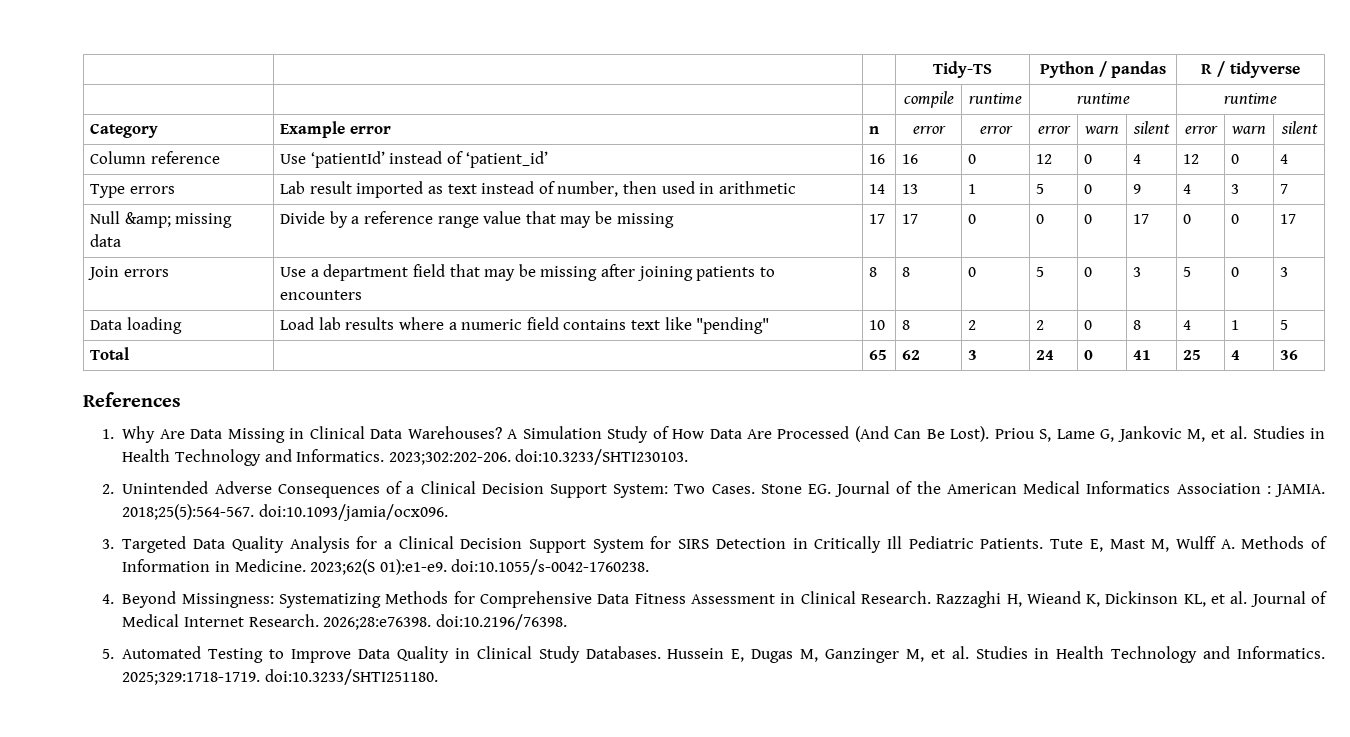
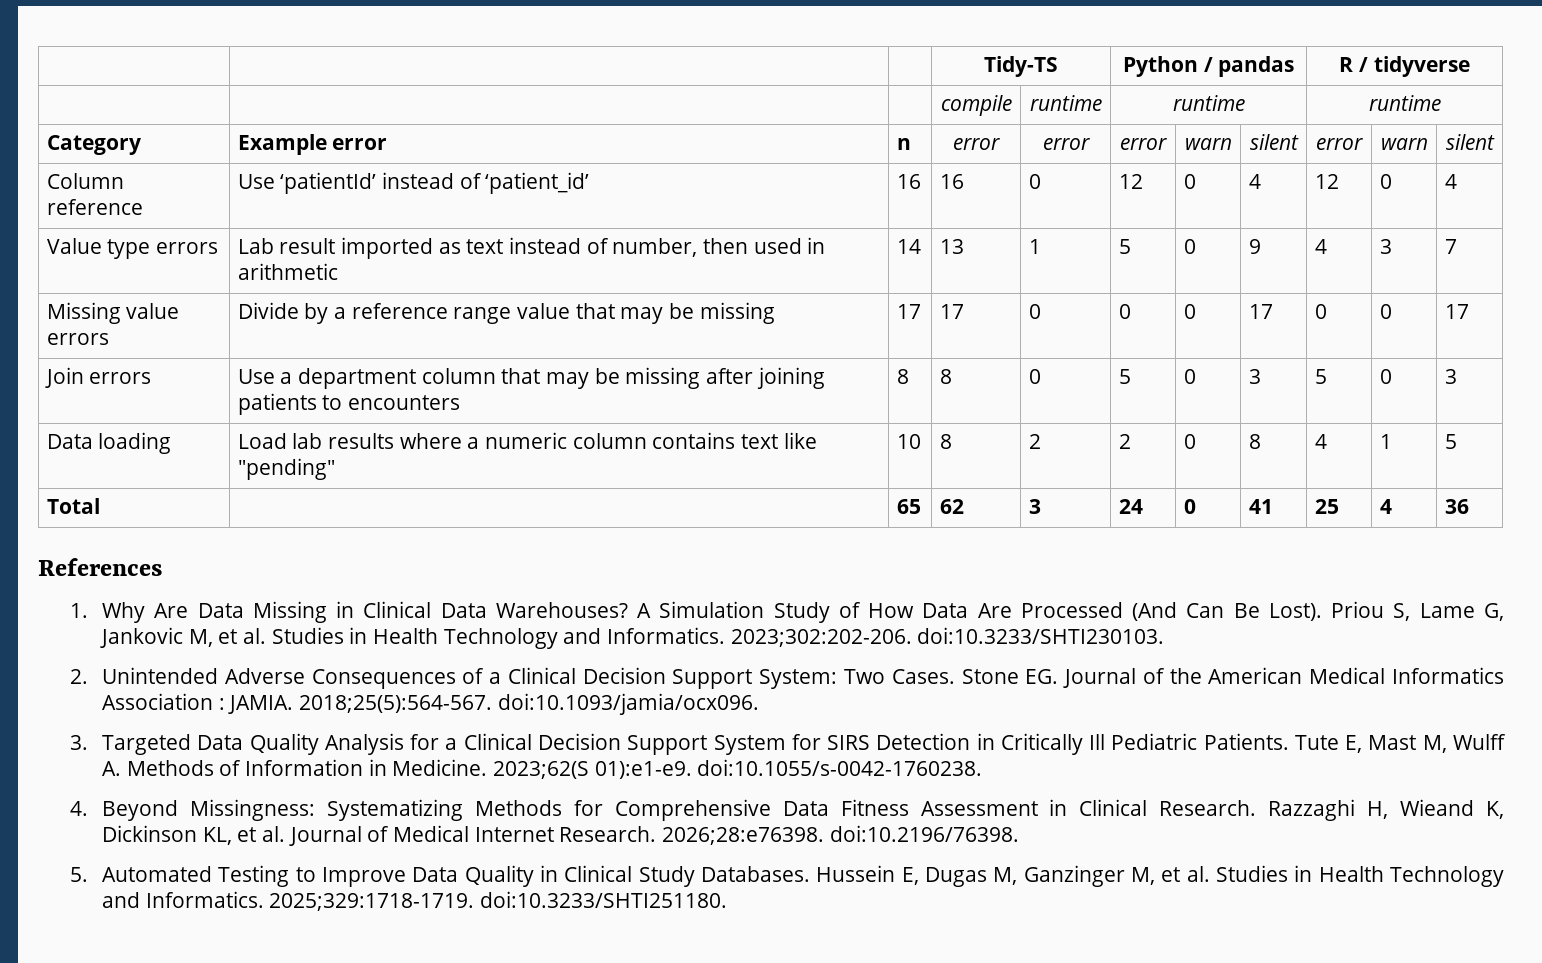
[90,184,126,198] Type -> [46,238,151,259] Value type
[90,211,233,228] [90,234,122,247] Null &amp; missing data -> [46,302,180,324] [46,333,109,345] Missing value errors
[412,264,445,277] field -> [421,368,496,384] column
[526,317,559,330] field -> [572,433,647,449] column

